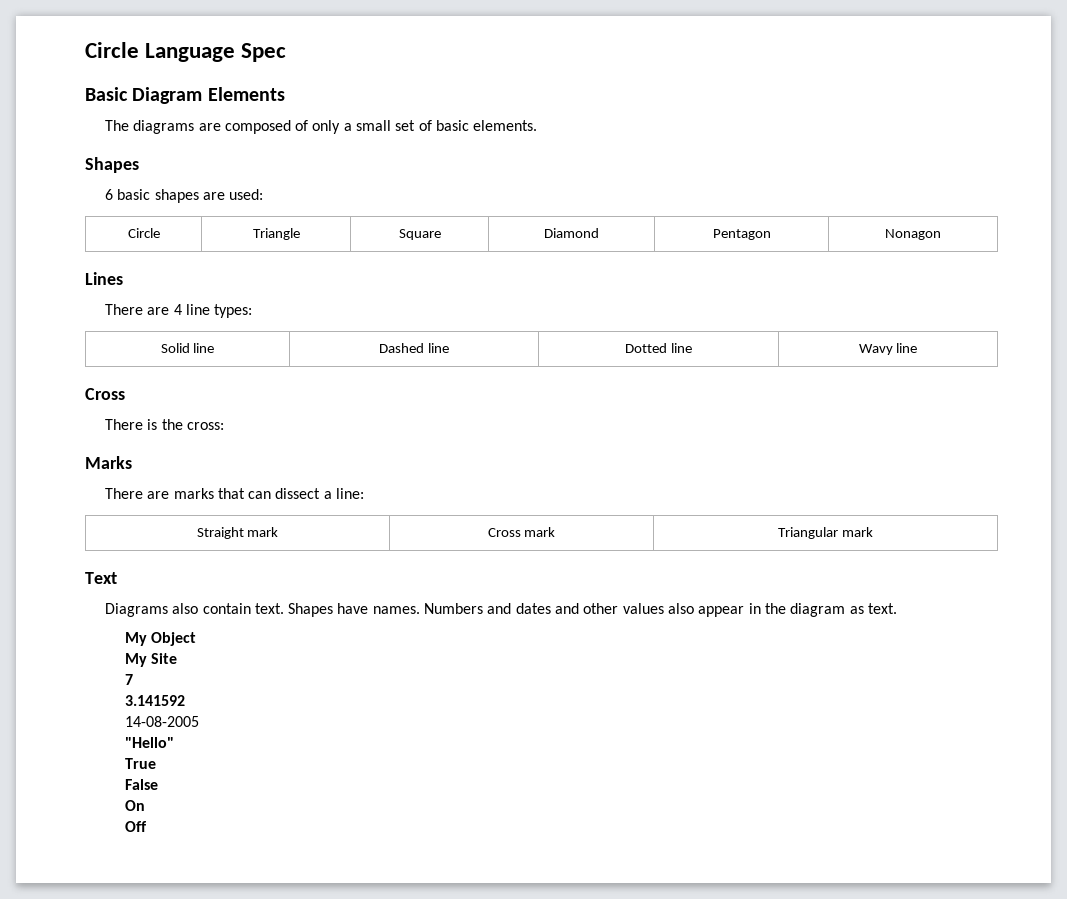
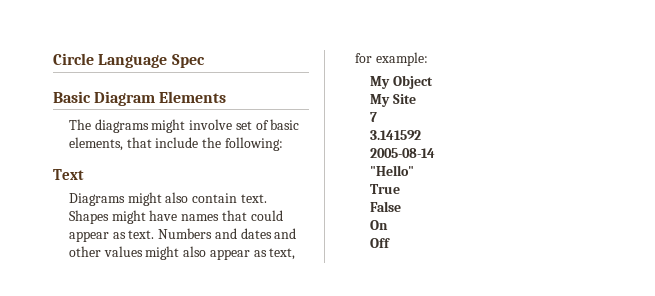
[198,120,538,134] [85,157,139,173] [104,189,264,203] [127,228,160,238] [252,228,300,240] [398,229,441,240] [544,228,599,238] [712,229,771,240] [885,229,941,240] [85,272,123,285] [104,304,253,318] [160,343,215,353] [379,343,449,353] [625,343,692,353] [858,343,918,355] [85,388,125,400] [104,419,224,430] [85,456,132,469] [104,488,365,499] [196,527,279,539] [487,527,556,537] [778,527,873,539] are composed of only a small set of basic elements. // Shapes // 6 basic shapes are used: // Circle | Triangle | Square | Diamond | Pentagon | Nonagon // Lines // There are 4 line types: // Solid line | Dashed line | Dotted line | Wavy line // Cross // There is the cross: // Marks // There are marks that can dissect a line: // Straight mark | Cross mark | Triangular mark -> [151,119,300,133] [68,137,283,151] might involve set of basic elements, that include the following:
(168, 610) none -> [127,192,162,206] might
[337,603,420,614] have names. -> [111,210,283,224] [68,230,155,242] might have names that could appear as text.
(664, 608) none -> [145,246,180,260] might
[748,603,897,617] in the diagram as text. -> [253,248,296,260] [354,52,428,66] as text, for example:
[124,716,199,727] 14-08-2005 -> [370,148,436,158] 2005-08-14

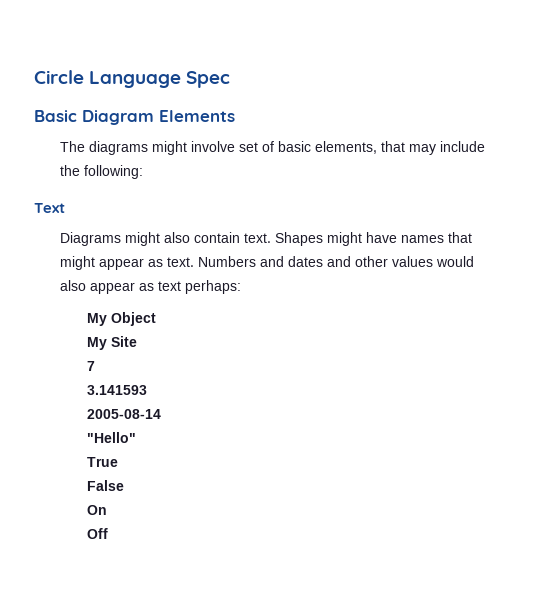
(152, 142) none -> [409,144,437,155] may
[250,210,283,221] could -> [60,256,96,270] might
[145,246,180,260] might -> [436,256,475,267] would
[269,248,296,260] [354,52,428,66] text, for example: -> [158,280,242,294] text perhaps:
[370,130,422,140] 3.141592 -> [86,385,147,395] 3.141593

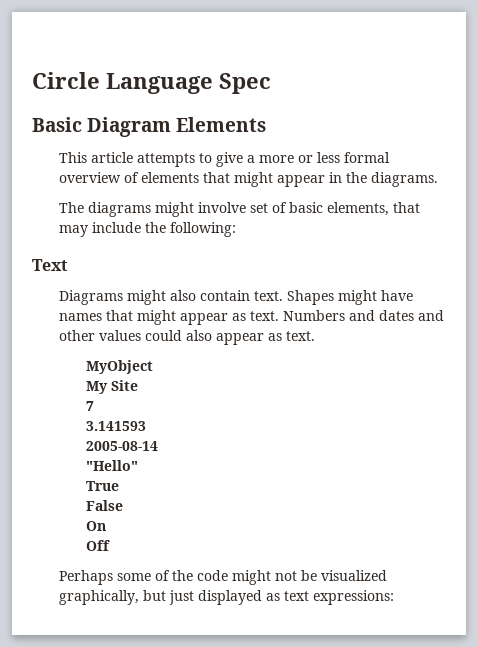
(235, 116) none -> [59,152,391,167] [59,172,439,187] // This article attempts to give a more or less formal overview of elements that might appear in the diagrams.
[436,256,475,267] would -> [145,330,183,341] could
[158,280,242,294] [86,312,156,326] text perhaps: // My Object -> [286,331,316,341] [86,360,154,374] text. // MyObject
(108, 533) none -> [59,570,388,585] [59,590,395,605] // Perhaps some of the code might not be visualized graphically, but just displayed as text expressions:

